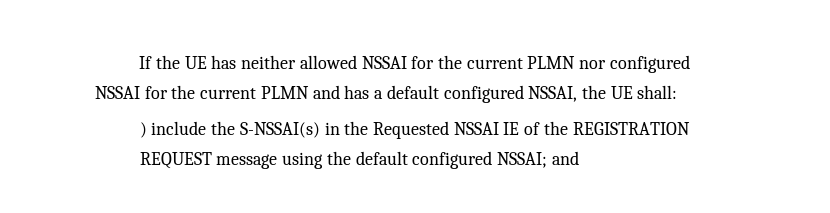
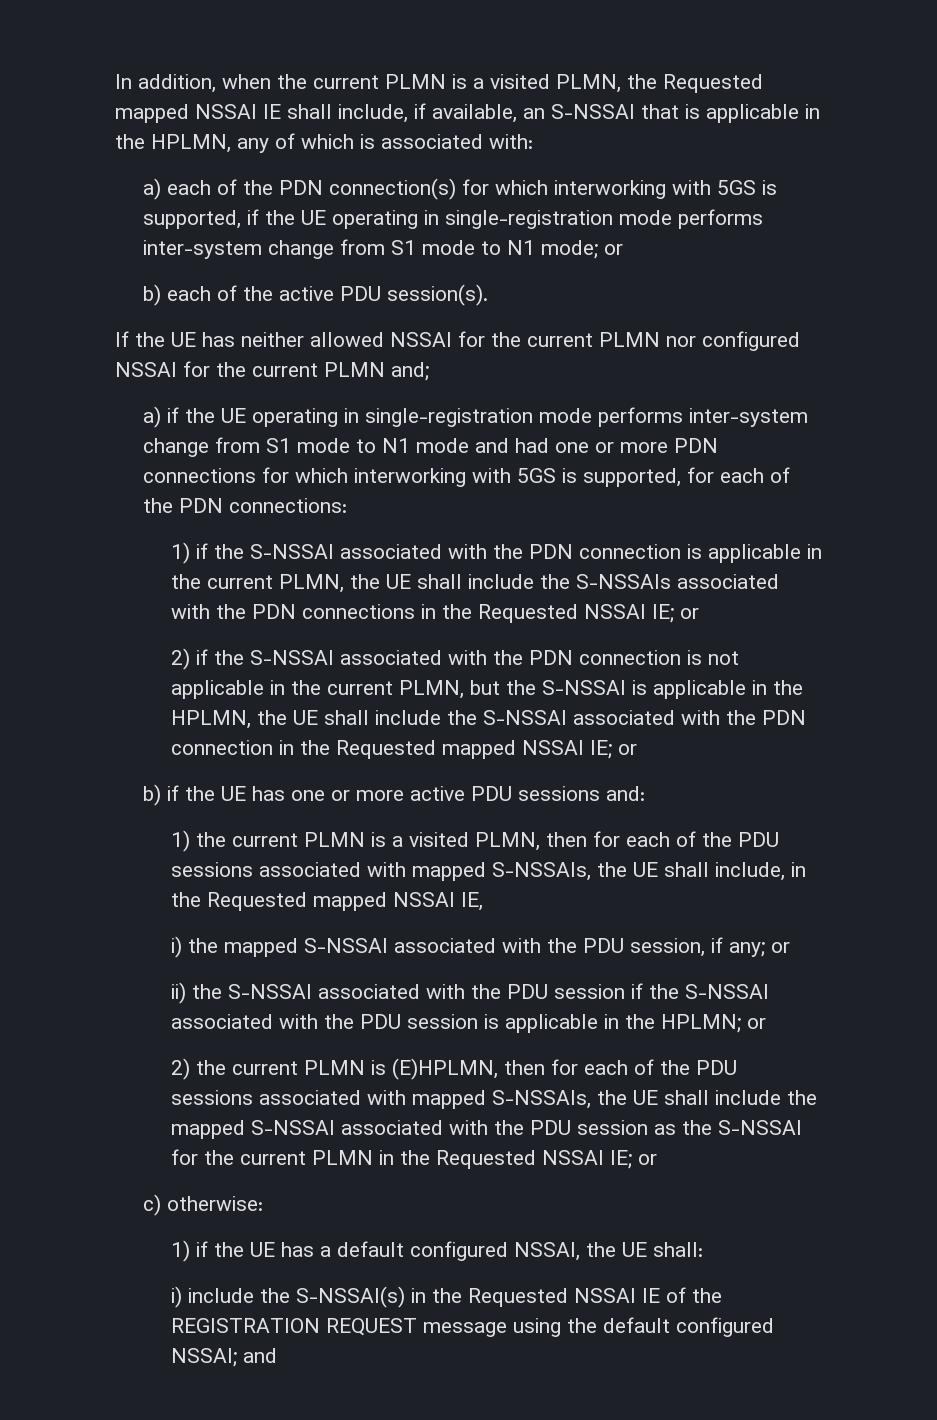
(139, 62) none -> [115,74,763,93] [115,103,820,123] [115,133,533,153] [142,178,777,200] [142,209,763,229] [142,239,623,259] [142,284,488,306] In addition, when the current PLMN is a visited PLMN, the Requested mapped NSSAI IE shall include, if available, an S-NSSAI that is applicable in the HPLMN, any of which is associated with: // a) each of the PDN connection(s) for which interworking with 5GS is supported, if the UE operating in single-registration mode performs inter-system change from S1 mode to N1 mode; or // b) each of the active PDU session(s). //
[312,85,340,99] and -> [391,362,429,381] [142,406,808,428] [142,437,718,457] [142,467,790,487] [142,498,347,513] [170,542,822,564] [170,574,779,593] [170,604,699,623] [170,648,739,670] [170,680,803,699] [170,710,806,729] [170,740,637,759] [142,784,645,806] [170,830,779,852] [170,862,806,881] [170,892,483,911] [170,936,790,958] [170,982,769,1004] [170,1014,766,1033] [170,1058,737,1080] [170,1090,817,1109] [170,1120,802,1139] [170,1149,657,1169] [142,1194,263,1216] [170,1240,275,1262] and; // a) if the UE operating in single-registration mode performs inter-system change from S1 mode to N1 mode and had one or more PDN connections for which interworking with 5GS is supported, for each of the PDN connections: // 1) if the S-NSSAI associated with the PDN connection is applicable in the current PLMN, the UE shall include the S-NSSAIs associated with the PDN connections in the Requested NSSAI IE; or // 2) if the S-NSSAI associated with the PDN connection is not applicable in the current PLMN, but the S-NSSAI is applicable in the HPLMN, the UE shall include the S-NSSAI associated with the PDN connection in the Requested mapped NSSAI IE; or // b) if the UE has one or more active PDU sessions and: // 1) the current PLMN is a visited PLMN, then for each of the PDU sessions associated with mapped S-NSSAIs, the UE shall include, in the Requested mapped NSSAI IE, // i) the mapped S-NSSAI associated with the PDU session, if any; or // ii) the S-NSSAI associated with the PDU session if the S-NSSAI associated with the PDU session is applicable in the HPLMN; or // 2) the current PLMN is (E)HPLMN, then for each of the PDU sessions associated with mapped S-NSSAIs, the UE shall include the mapped S-NSSAI associated with the PDU session as the S-NSSAI for the current PLMN in the Requested NSSAI IE; or // c) otherwise: // 1) if the UE
[139,122,147,138] ) -> [170,1286,182,1308] i)

